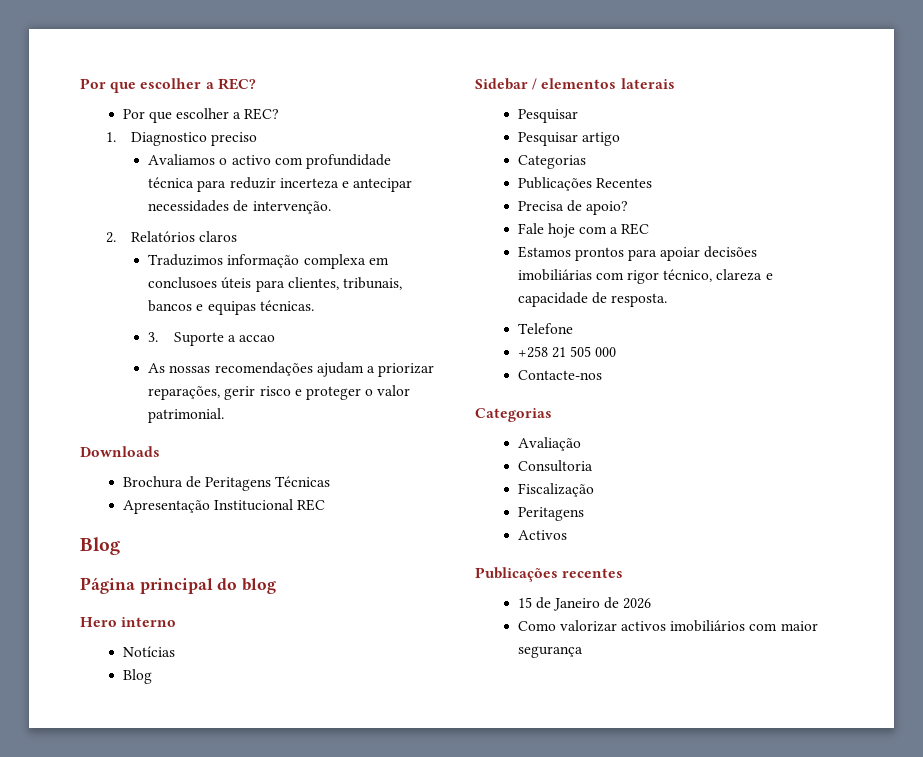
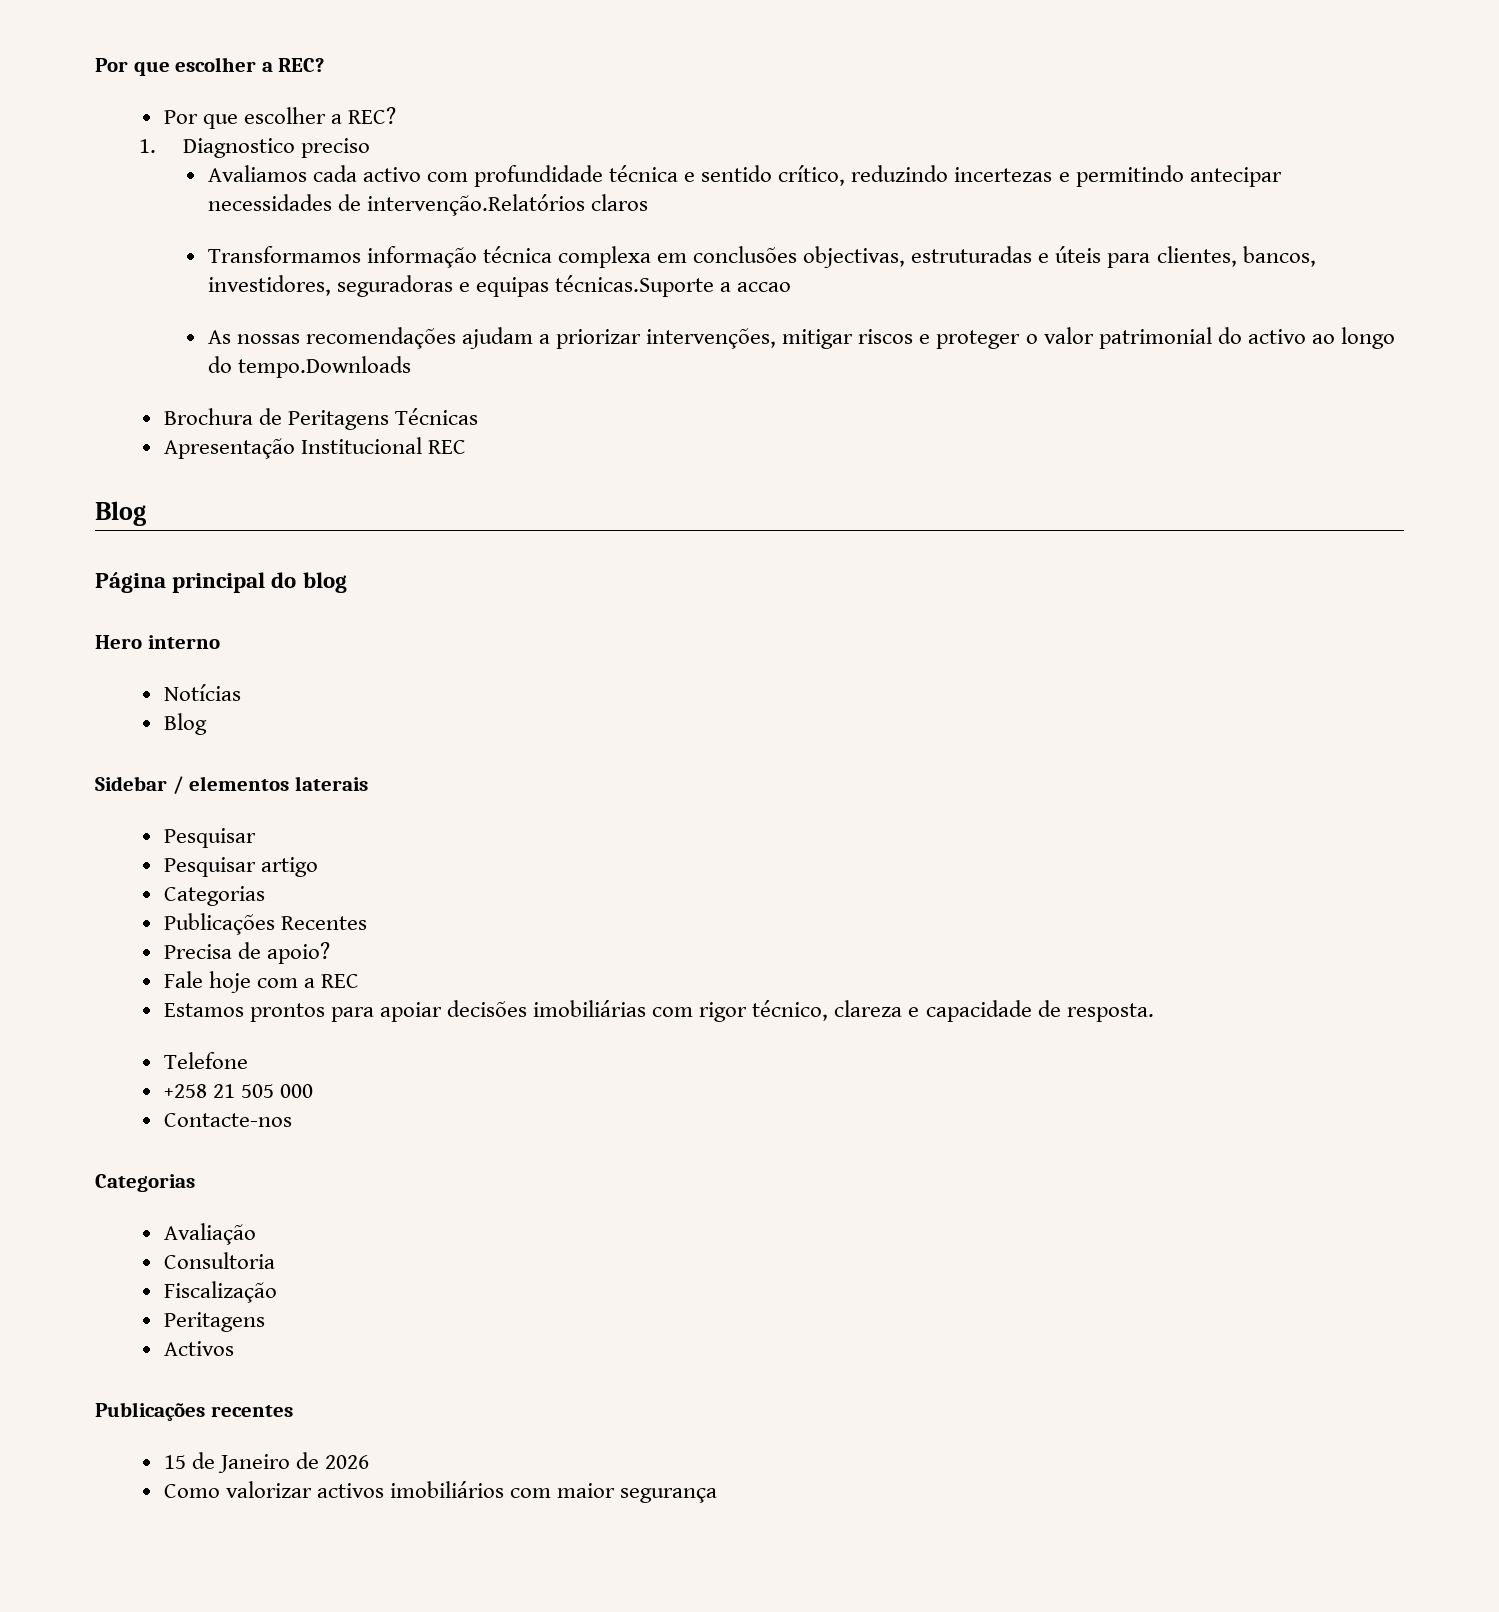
[219,158,228,165] o -> [312,165,357,182] cada
[197,177,413,192] [148,200,331,214] [105,231,238,243] [148,254,389,269] [148,277,402,292] [148,300,314,315] [148,332,224,346] para reduzir incerteza e antecipar necessidades de intervenção. // 2. Relatórios claros // Traduzimos informação complexa em conclusoes úteis para clientes, tribunais, bancos e equipas técnicas. // 3. Suporte -> [684,165,1282,187] [207,194,648,216] [207,246,1316,268] [207,275,715,297] e sentido crítico, reduzindo incertezas e permitindo antecipar necessidades de intervenção.Relatórios claros // Transformamos informação técnica complexa em conclusões objectivas, estruturadas e úteis para clientes, bancos, investidores, seguradoras e equipas técnicas.Suporte
[148,386,291,400] reparações, gerir risco -> [646,328,914,349] intervenções, mitigar riscos
[148,408,225,423] [80,446,160,457] patrimonial. // Downloads -> [1098,327,1395,349] [207,356,411,378] patrimonial do activo ao longo do tempo.Downloads

